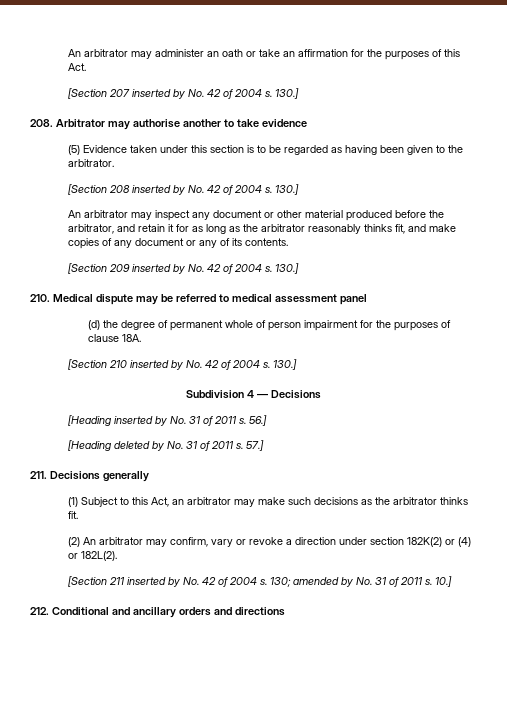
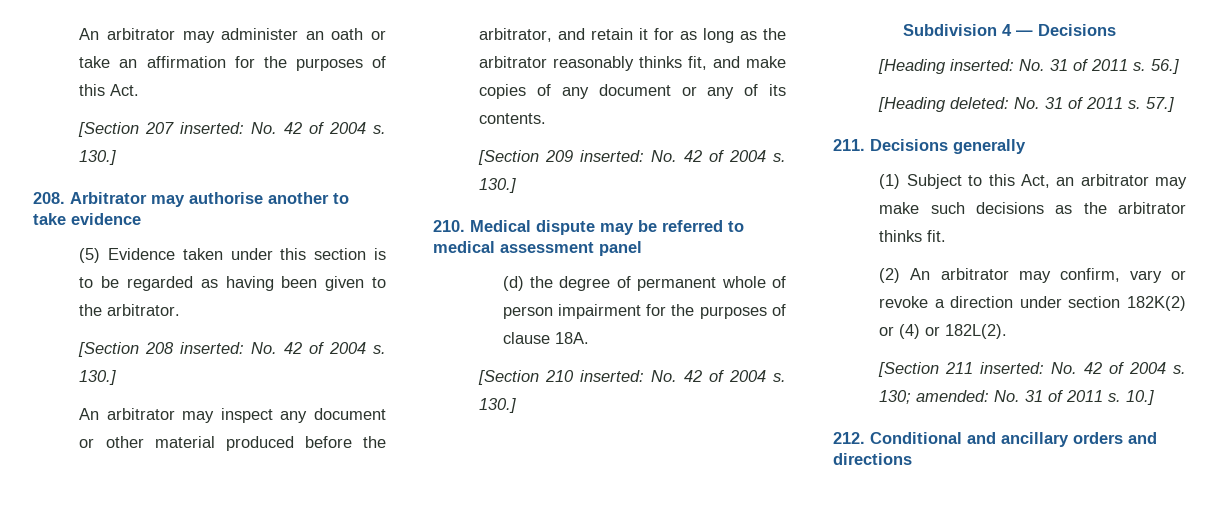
[132,89,186,99] inserted by -> [180,122,245,134] inserted:
[132,185,186,195] inserted by -> [180,342,245,354] inserted:
[132,264,186,274] inserted by -> [580,150,645,162] inserted:
[130,360,184,370] inserted by -> [580,370,645,382] inserted:
[114,416,168,426] inserted by -> [950,59,1015,71] inserted:
[114,441,165,451] deleted by -> [950,97,1010,109] deleted:
[127,577,181,587] inserted by -> [980,362,1045,374] inserted:
[293,577,354,587] amended by -> [916,390,990,402] amended:

